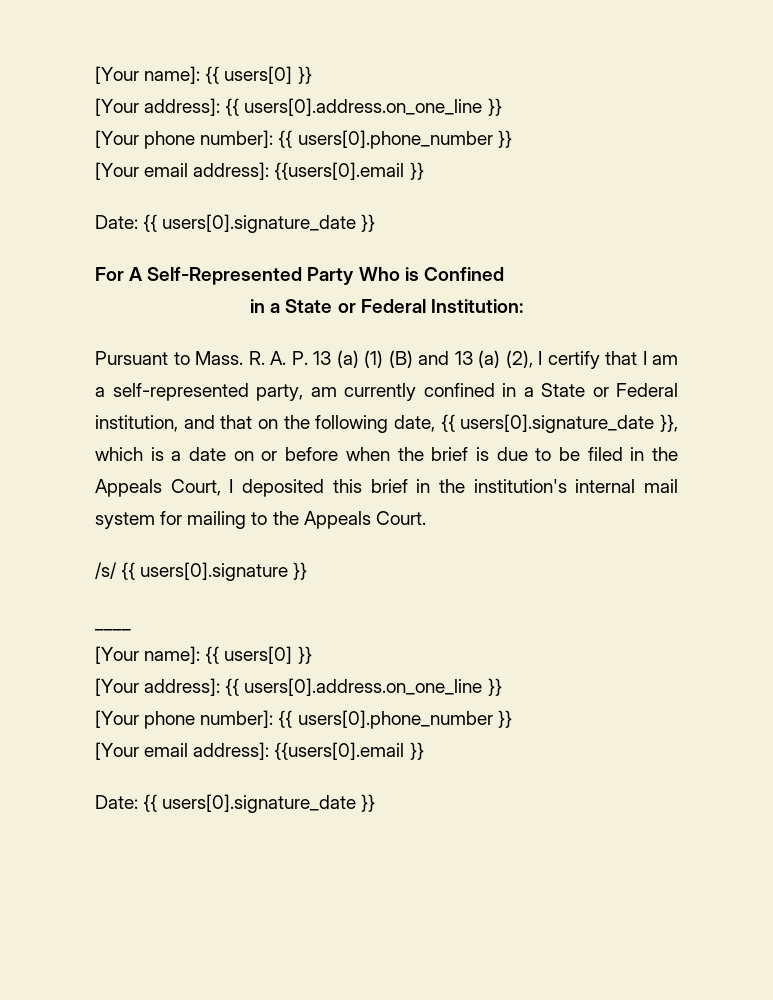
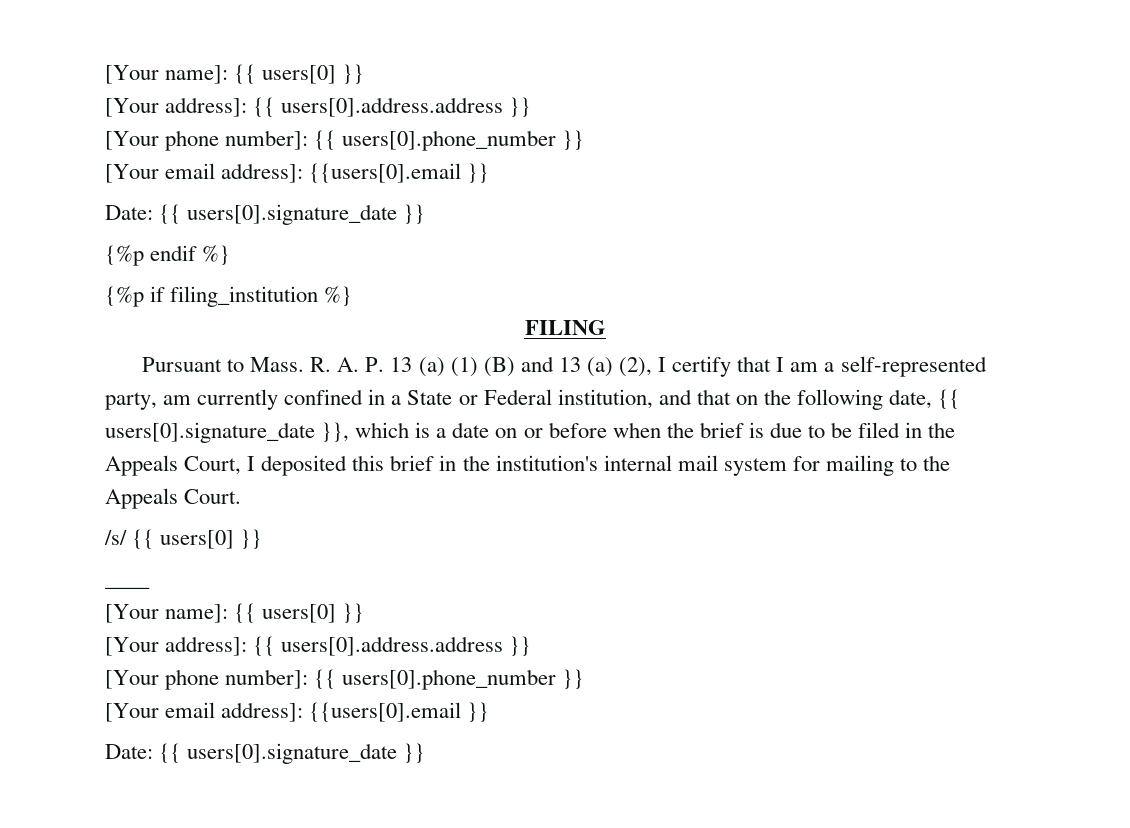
[95,66,312,84] [95,98,483,116] [Your name]: {{ users[0] }} // [Your address]: {{ users[0].address.on_one_line -> [105,64,365,84] [105,97,504,117] [Your name]: {{ users[0] }} // [Your address]: {{ users[0].address.address
[95,267,504,285] [250,299,523,313] For A Self-Represented Party Who is Confined // in a State or Federal Institution: -> [105,245,231,266] [105,286,353,307] [524,320,606,335] {%p endif %} // {%p if filing_institution %} // FILING
[140,562,289,581] users[0].signature -> [160,530,235,549] users[0]
[244,678,483,696] users[0].address.on_one_line -> [281,636,504,656] users[0].address.address

